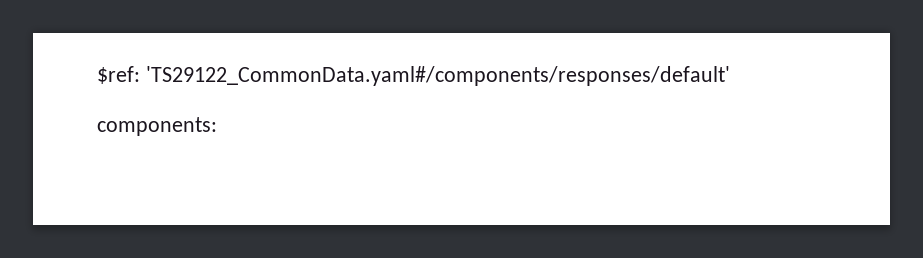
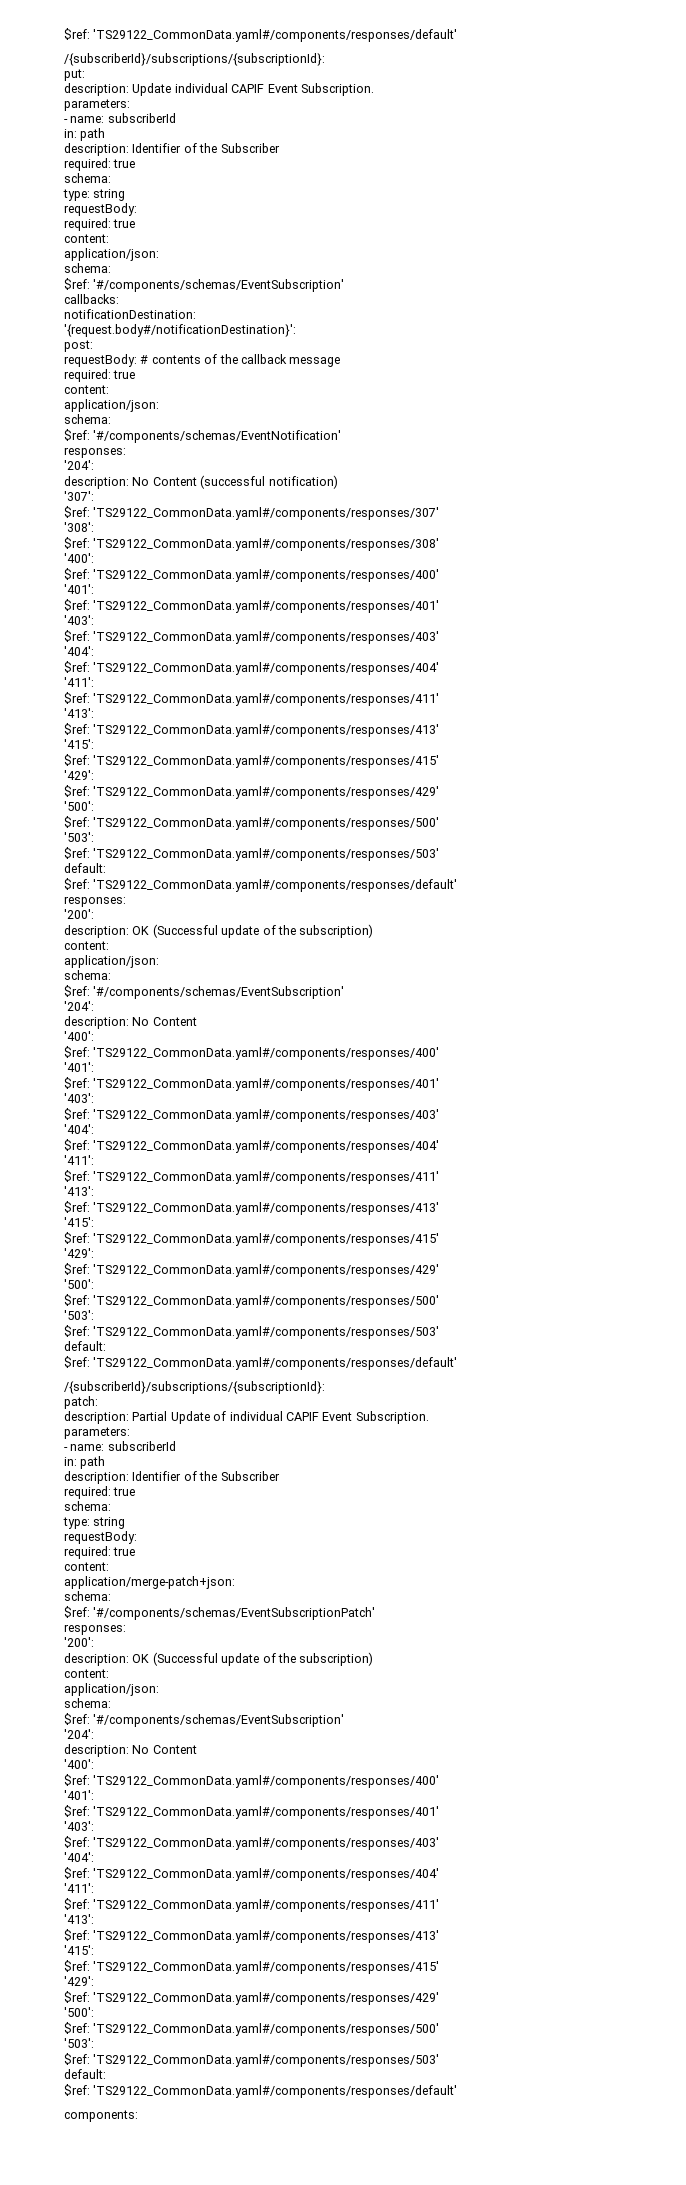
[97,66,730,86] $ref: 'TS29122_CommonData.yaml#/components/responses/default' -> [64,28,458,42] [64,53,325,66] [64,69,85,81] [64,83,374,96] [64,99,130,111] [64,113,176,123] [64,128,106,141] [64,143,280,156] [64,158,136,171] [64,173,111,183] [63,189,126,201] [64,203,137,216] [64,218,136,231] [64,234,109,243] [64,248,159,261] [64,263,111,273] [64,278,345,292] [64,294,119,304] [64,309,196,319] [64,324,296,337] [64,340,93,352] [64,354,341,367] [64,369,136,382] [64,385,109,394] [64,399,159,412] [64,414,111,424] [64,429,342,443] [64,447,126,458] [64,460,94,470] [64,475,338,489] [64,491,94,501] [64,506,440,520] [64,522,94,532] [64,537,440,551] [64,553,94,563] [64,568,440,582] [64,584,94,594] [64,599,440,613] [64,615,94,625] [64,630,440,644] [64,646,94,656] [64,661,440,675] [64,677,94,687] [64,692,440,706] [64,708,94,718] [64,723,440,737] [64,739,94,749] [64,754,440,768] [64,770,94,780] [64,785,440,799] [64,801,94,811] [64,816,440,830] [64,832,94,842] [64,847,440,861] [64,863,106,873] [64,878,458,892] [64,896,126,907] [64,909,94,919] [64,924,374,938] [64,941,109,950] [64,955,159,968] [64,970,111,980] [64,985,345,999] [64,1001,94,1011] [64,1016,197,1029] [64,1031,94,1041] [64,1046,440,1060] [64,1062,94,1072] [64,1077,440,1091] [64,1093,94,1103] [64,1108,440,1122] [64,1124,94,1134] [64,1139,440,1153] [64,1155,94,1165] [64,1170,440,1184] [64,1186,94,1196] [64,1201,440,1215] [64,1217,94,1227] [64,1232,440,1246] [64,1248,94,1258] [64,1263,440,1277] [64,1279,94,1289] [64,1294,440,1308] [64,1310,94,1320] [64,1325,440,1339] [64,1341,106,1351] [64,1356,458,1370] [64,1381,325,1394] [64,1396,98,1409] [64,1411,429,1424] [64,1427,130,1439] [64,1441,176,1451] [64,1456,106,1469] [64,1471,280,1484] [64,1486,136,1499] [64,1501,111,1511] [63,1517,126,1529] [64,1531,137,1544] [64,1546,136,1559] [64,1562,109,1571] [64,1576,235,1589] [64,1591,111,1601] [64,1606,376,1620] [64,1624,126,1635] [64,1637,94,1647] [64,1652,374,1666] [64,1669,109,1678] [64,1683,159,1696] [64,1698,111,1708] [64,1713,345,1727] [64,1729,94,1739] [64,1744,197,1757] [64,1759,94,1769] [64,1774,440,1788] [64,1790,94,1800] [64,1805,440,1819] [64,1821,94,1831] [64,1836,440,1850] [64,1852,94,1862] [64,1867,440,1881] [64,1883,94,1893] [64,1898,440,1912] [64,1914,94,1924] [64,1929,440,1943] [64,1945,94,1955] [64,1960,440,1974] [64,1976,94,1986] [64,1991,440,2005] [64,2007,94,2017] [64,2022,440,2036] [64,2038,94,2048] [64,2053,440,2067] [64,2069,106,2079] [64,2084,458,2098] $ref: 'TS29122_CommonData.yaml#/components/responses/default' // /{subscriberId}/subscriptions/{subscriptionId}: // put: // description: Update individual CAPIF Event Subscription. // parameters: // - name: subscriberId // in: path // description: Identifier of the Subscriber // required: true // schema: // type: string // requestBody: // required: true // content: // application/json: // schema: // $ref: '#/components/schemas/EventSubscription' // callbacks: // notificationDestination: // '{request.body#/notificationDestination}': // post: // requestBody: # contents of the callback message // required: true // content: // application/json: // schema: // $ref: '#/components/schemas/EventNotification' // responses: // '204': // description: No Content (successful notification) // '307': // $ref: 'TS29122_CommonData.yaml#/components/responses/307' // '308': // $ref: 'TS29122_CommonData.yaml#/components/responses/308' // '400': // $ref: 'TS29122_CommonData.yaml#/components/responses/400' // '401': // $ref: 'TS29122_CommonData.yaml#/components/responses/401' // '403': // $ref: 'TS29122_CommonData.yaml#/components/responses/403' // '404': // $ref: 'TS29122_CommonData.yaml#/components/responses/404' // '411': // $ref: 'TS29122_CommonData.yaml#/components/responses/411' // '413': // $ref: 'TS29122_CommonData.yaml#/components/responses/413' // '415': // $ref: 'TS29122_CommonData.yaml#/components/responses/415' // '429': // $ref: 'TS29122_CommonData.yaml#/components/responses/429' // '500': // $ref: 'TS29122_CommonData.yaml#/components/responses/500' // '503': // $ref: 'TS29122_CommonData.yaml#/components/responses/503' // default: // $ref: 'TS29122_CommonData.yaml#/components/responses/default' // responses: // '200': // description: OK (Successful update of the subscription) // content: // application/json: // schema: // $ref: '#/components/schemas/EventSubscription' // '204': // description: No Content // '400': // $ref: 'TS29122_CommonData.yaml#/components/responses/400' // '401': // $ref: 'TS29122_CommonData.yaml#/components/responses/401' // '403': // $ref: 'TS29122_CommonData.yaml#/components/responses/403' // '404': // $ref: 'TS29122_CommonData.yaml#/components/responses/404' // '411': // $ref: 'TS29122_CommonData.yaml#/components/responses/411' // '413': // $ref: 'TS29122_CommonData.yaml#/components/responses/413' // '415': // $ref: 'TS29122_CommonData.yaml#/components/responses/415' // '429': // $ref: 'TS29122_CommonData.yaml#/components/responses/429' // '500': // $ref: 'TS29122_CommonData.yaml#/components/responses/500' // '503': // $ref: 'TS29122_CommonData.yaml#/components/responses/503' // default: // $ref: 'TS29122_CommonData.yaml#/components/responses/default' // /{subscriberId}/subscriptions/{subscriptionId}: // patch: // description: Partial Update of individual CAPIF Event Subscription. // parameters: // - name: subscriberId // in: path // description: Identifier of the Subscriber // required: true // schema: // type: string // requestBody: // required: true // content: // application/merge-patch+json: // schema: // $ref: '#/components/schemas/EventSubscriptionPatch' // responses: // '200': // description: OK (Successful update of the subscription) // content: // application/json: // schema: // $ref: '#/components/schemas/EventSubscription' // '204': // description: No Content // '400': // $ref: 'TS29122_CommonData.yaml#/components/responses/400' // '401': // $ref: 'TS29122_CommonData.yaml#/components/responses/401' // '403': // $ref: 'TS29122_CommonData.yaml#/components/responses/403' // '404': // $ref: 'TS29122_CommonData.yaml#/components/responses/404' // '411': // $ref: 'TS29122_CommonData.yaml#/components/responses/411' // '413': // $ref: 'TS29122_CommonData.yaml#/components/responses/413' // '415': // $ref: 'TS29122_CommonData.yaml#/components/responses/415' // '429': // $ref: 'TS29122_CommonData.yaml#/components/responses/429' // '500': // $ref: 'TS29122_CommonData.yaml#/components/responses/500' // '503': // $ref: 'TS29122_CommonData.yaml#/components/responses/503' // default: // $ref: 'TS29122_CommonData.yaml#/components/responses/default'

